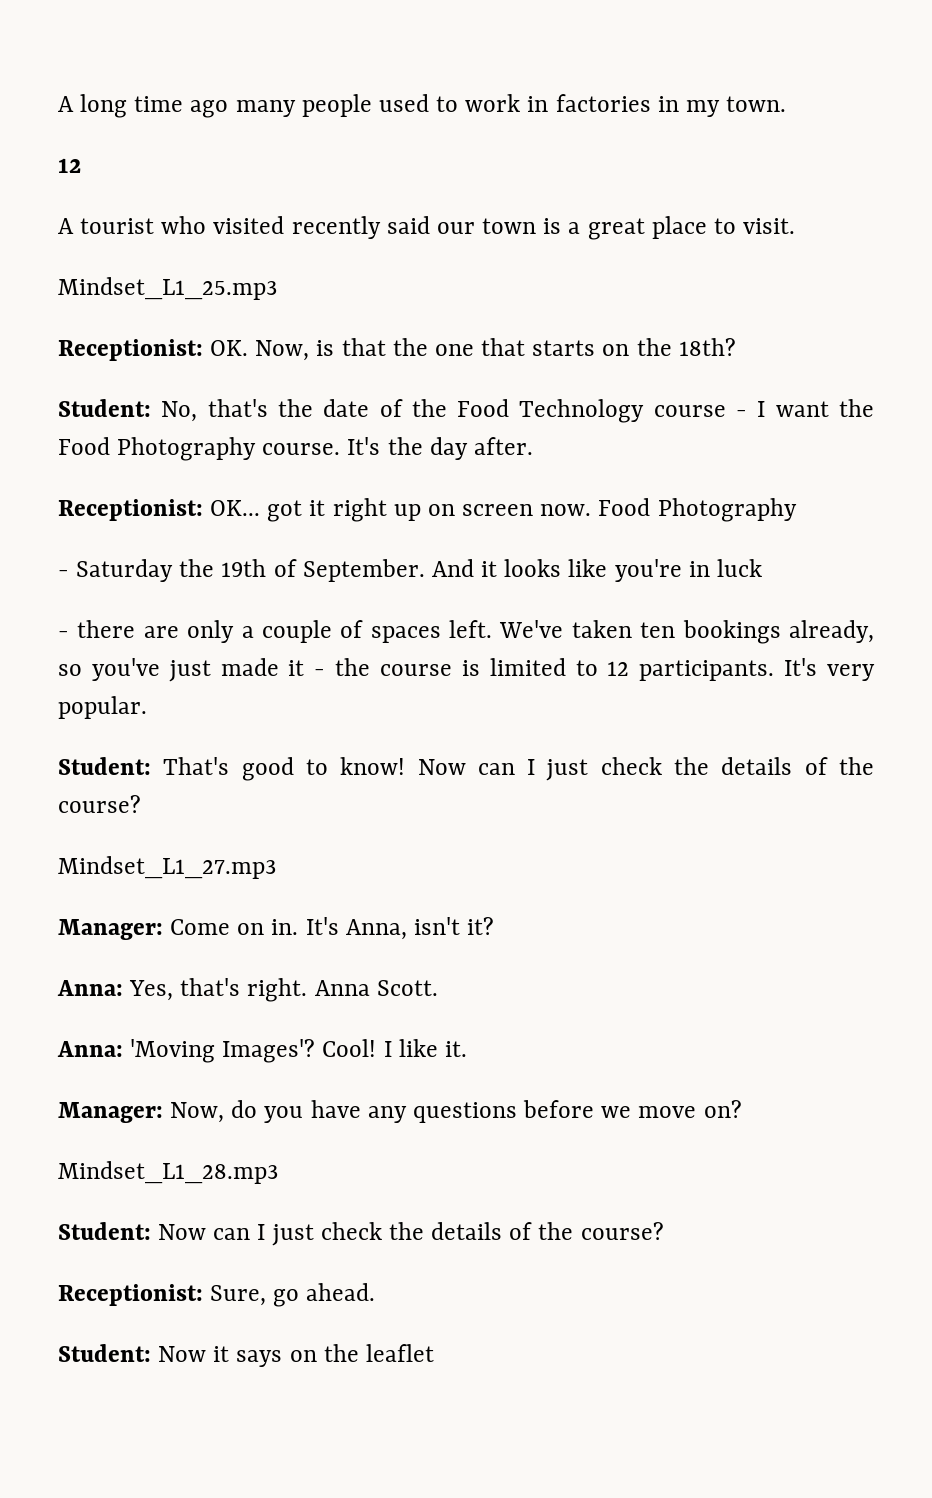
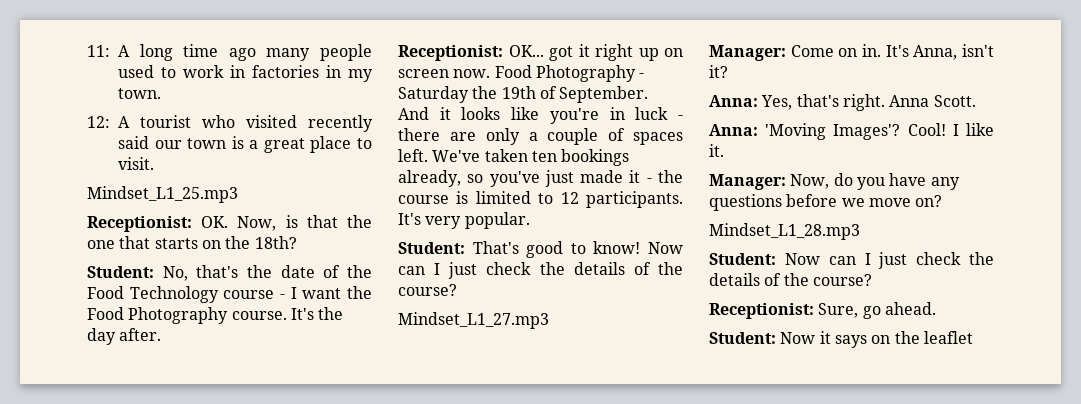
(58, 104) none -> [87,45,110,57] 11:
[58,158,81,173] 12 // -> [87,116,110,128] 12:
(797, 510) // -> (636, 73) none
(762, 568) // -> (669, 113) none

